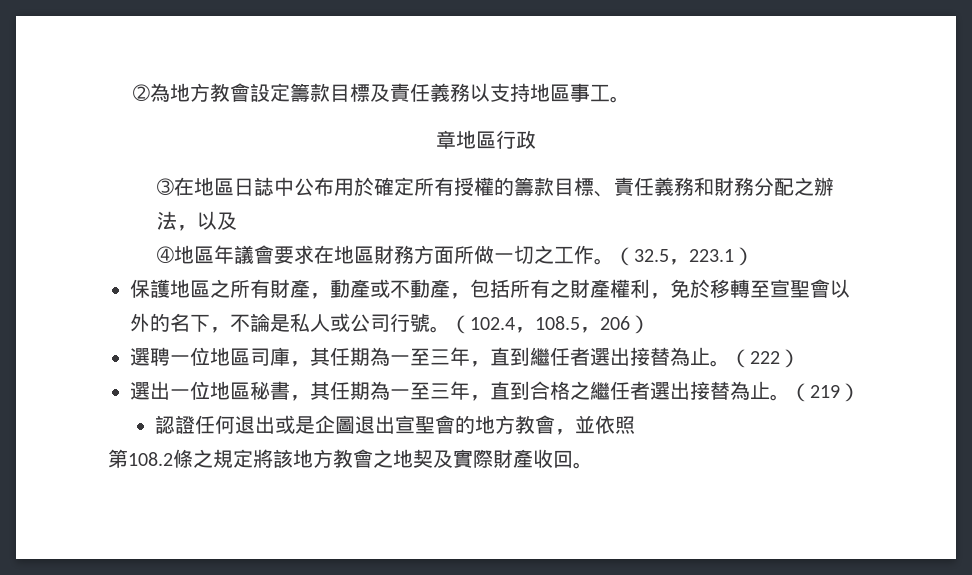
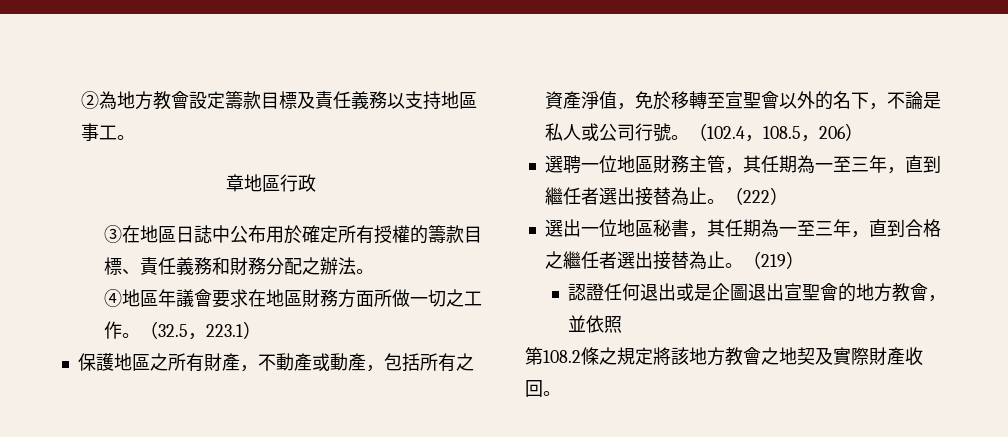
[177,211,238,231] ，以及 -> [356,269,375,274] 。
[330,279,410,298] 動產或不 -> [257,353,330,371] 不動產或
[570,279,650,298] 財產權利 -> [544,91,617,109] 資產淨值
[250,347,290,366] 司庫 -> [652,155,725,173] 財務主管

